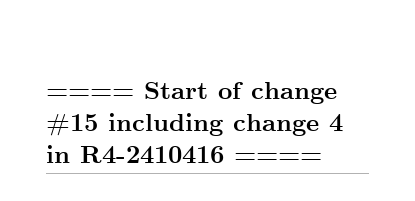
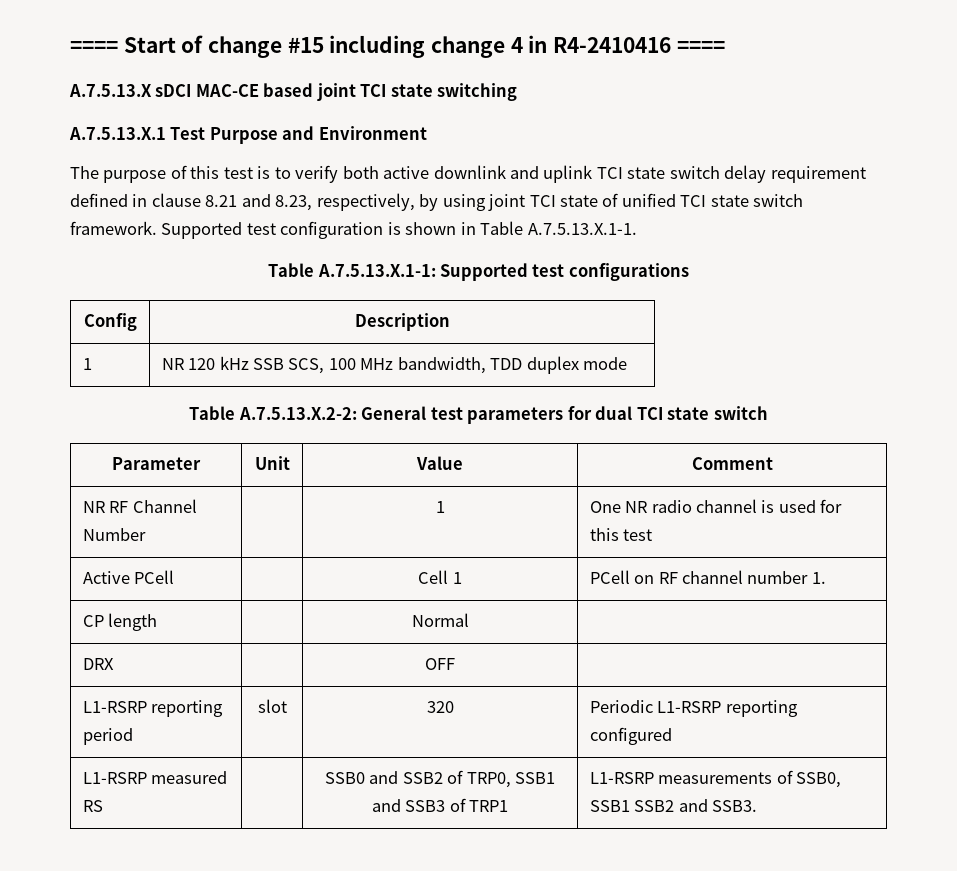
(322, 158) none -> [69,83,518,101] [69,126,427,144] [70,165,866,183] [70,193,804,211] [70,221,637,239] [268,263,689,281] [83,313,137,331] [354,313,450,331] [82,358,92,370] [161,356,628,374] [189,406,768,424] [112,457,201,470] [254,456,290,470] [416,456,463,470] [691,457,773,470] [82,499,197,513] [82,528,146,541] [435,501,445,513] [589,499,843,513] [589,528,653,541] [82,570,175,584] [418,570,462,584] [589,570,826,584] [82,613,158,631] [411,613,469,627] [82,658,114,670] [425,658,455,670] [82,700,224,717] [82,728,133,745] [257,699,287,713] [426,701,454,713] [589,700,798,717] [589,727,672,745] [82,771,228,784] [82,800,103,812] [324,770,556,788] [371,798,509,812] [589,770,841,788] [589,799,757,812] // A.7.5.13.X sDCI MAC-CE based joint TCI state switching // A.7.5.13.X.1 Test Purpose and Environment // The purpose of this test is to verify both active downlink and uplink TCI state switch delay requirement defined in clause 8.21 and 8.23, respectively, by using joint TCI state of unified TCI state switch framework. Supported test configuration is shown in Table A.7.5.13.X.1-1. // Table A.7.5.13.X.1-1: Supported test configurations // Config | Description // 1 | NR 120 kHz SSB SCS, 100 MHz bandwidth, TDD duplex mode // Table A.7.5.13.X.2-2: General test parameters for dual TCI state switch // Parameter | Unit | Value | Comment // NR RF Channel Number | | 1 | One NR radio channel is used for this test // Active PCell | | Cell 1 | PCell on RF channel number 1. // CP length | | Normal | // DRX | | OFF | // L1-RSRP reporting period | slot | 320 | Periodic L1-RSRP reporting configured // L1-RSRP measured RS | | SSB0 and SSB2 of TRP0, SSB1 and SSB3 of TRP1 | L1-RSRP measurements of SSB0, SSB1 SSB2 and SSB3.

